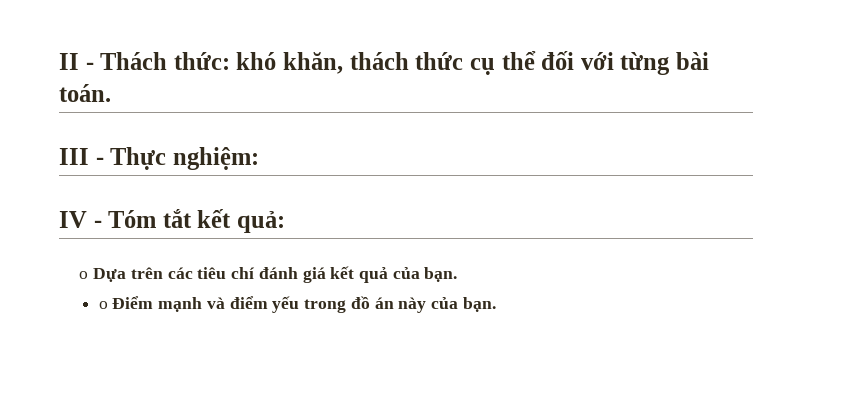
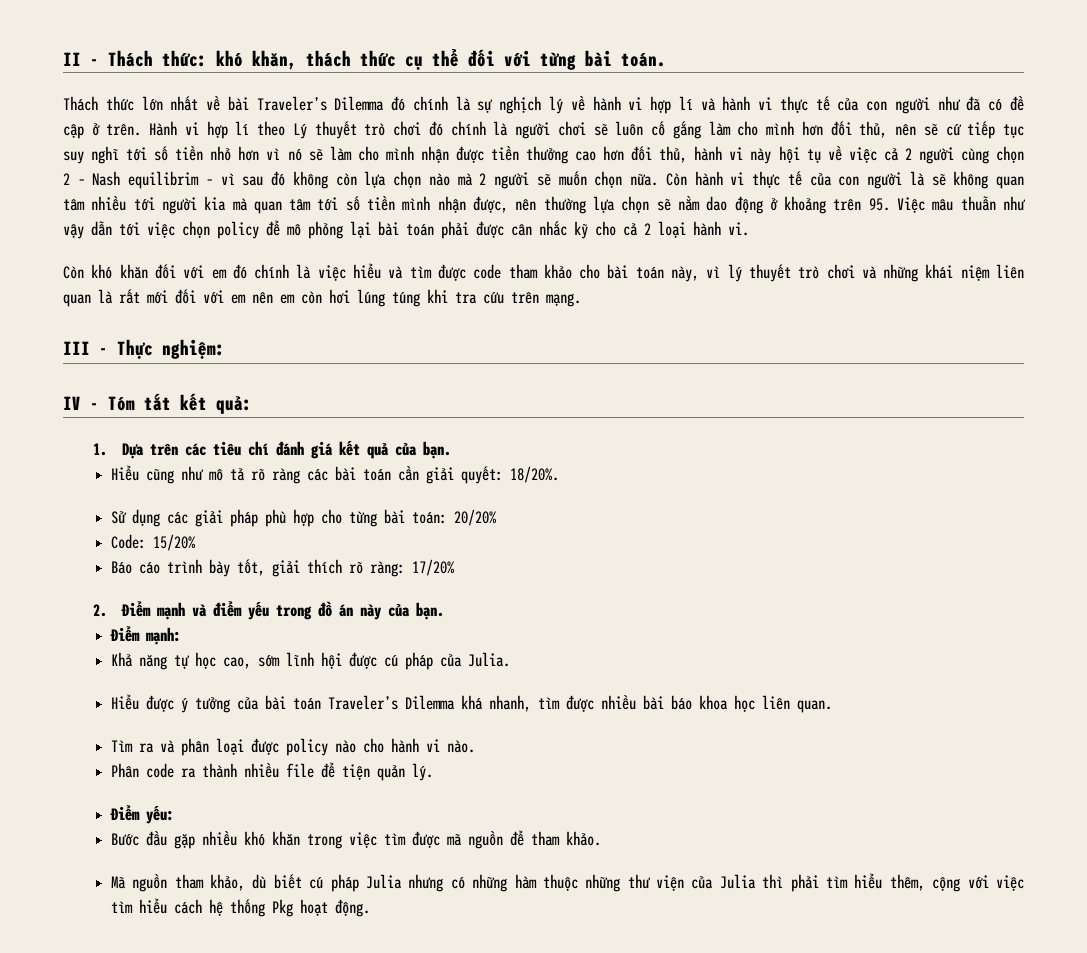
(111, 93) none -> [63,96,1024,114] [63,121,1025,139] [63,146,1024,164] [63,171,1025,189] [63,195,1026,214] [63,220,749,239] [63,263,1024,282] [63,289,581,307] // Thách thức lớn nhất về bài Traveler’s Dilemma đó chính là sự nghịch lý về hành vi hợp lí và hành vi thực tế của con người như đã có đề cập ở trên. Hành vi hợp lí theo Lý thuyết trò chơi đó chính là người chơi sẽ luôn cố gắng làm cho mình hơn đối thủ, nên sẽ cứ tiếp tục suy nghĩ tới số tiền nhỏ hơn vì nó sẽ làm cho mình nhận được tiền thưởng cao hơn đối thủ, hành vi này hội tụ về việc cả 2 người cùng chọn 2 – Nash equilibrim – vì sau đó không còn lựa chọn nào mà 2 người sẽ muốn chọn nữa. Còn hành vi thực tế của con người là sẽ không quan tâm nhiều tới người kia mà quan tâm tới số tiền mình nhận được, nên thường lựa chọn sẽ nằm dao động ở khoảng trên 95. Việc mâu thuẫn như vậy dẫn tới việc chọn policy để mô phỏng lại bài toán phải được cân nhắc kỹ cho cả 2 loại hành vi. // Còn khó khăn đối với em đó chính là việc hiểu và tìm được code tham khảo cho bài toán này, vì lý thuyết trò chơi và những khái niệm liên quan là rất mới đối với em nên em còn hơi lúng túng khi tra cứu trên mạng.
[79,271,89,279] o -> [92,443,107,456] 1.
[98,301,108,309] o -> [110,465,559,484] [110,509,496,527] [110,534,195,551] [110,559,454,577] [92,604,107,617] Hiểu cũng như mô tả rõ ràng các bài toán cần giải quyết: 18/20%. // Sử dụng các giải pháp phù hợp cho từng bài toán: 20/20% // Code: 15/20% // Báo cáo trình bày tốt, giải thích rõ ràng: 17/20% // 2.
(496, 304) none -> [109,626,181,645] [110,652,510,670] [110,694,832,713] [110,738,475,756] [110,762,433,781] [109,805,174,824] [110,830,601,849] [110,873,1024,892] [110,898,370,917] // Điểm mạnh: // Khả năng tự học cao, sớm lĩnh hội được cú pháp của Julia. // Hiểu được ý tưởng của bài toán Traveler’s Dilemma khá nhanh, tìm được nhiều bài báo khoa học liên quan. // Tìm ra và phân loại được policy nào cho hành vi nào. // Phân code ra thành nhiều file để tiện quản lý. // Điểm yếu: // Bước đầu gặp nhiều khó khăn trong việc tìm được mã nguồn để tham khảo. // Mã nguồn tham khảo, dù biết cú pháp Julia nhưng có những hàm thuộc những thư viện của Julia thì phải tìm hiểu thêm, cộng với việc tìm hiểu cách hệ thống Pkg hoạt động.

